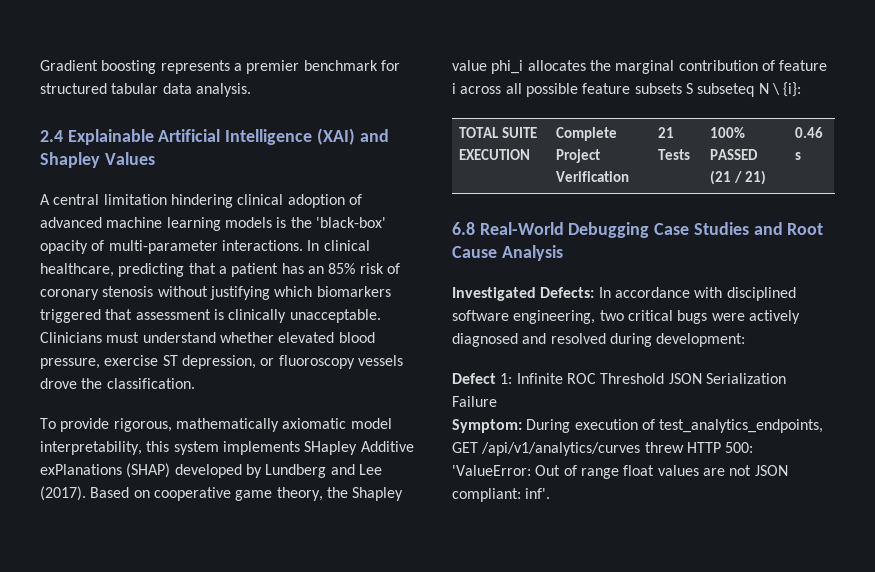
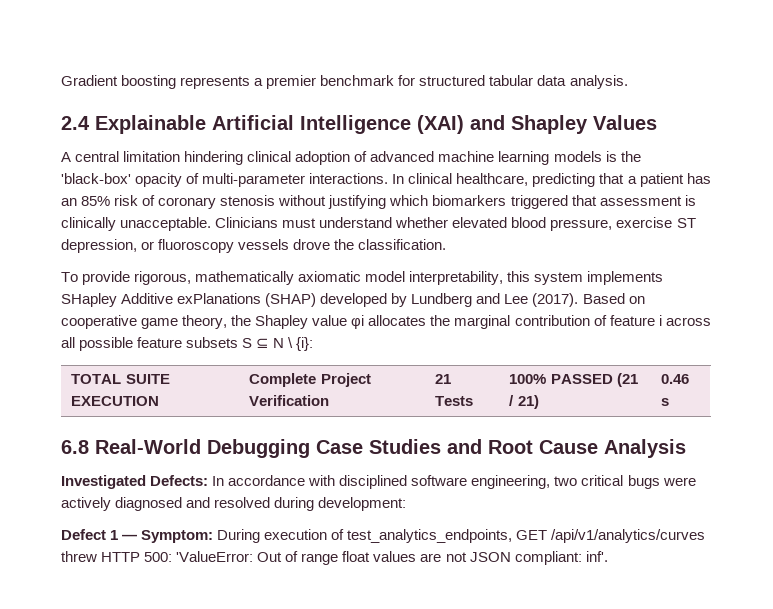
[491,60,524,74] phi_i -> [351,315,365,329] φi
[697,83,755,97] subseteq -> [256,338,270,348] ⊆
[500,373,786,384] [452,396,497,407] 1: Infinite ROC Threshold JSON Serialization Failure // -> [110,530,138,540] 1 —

